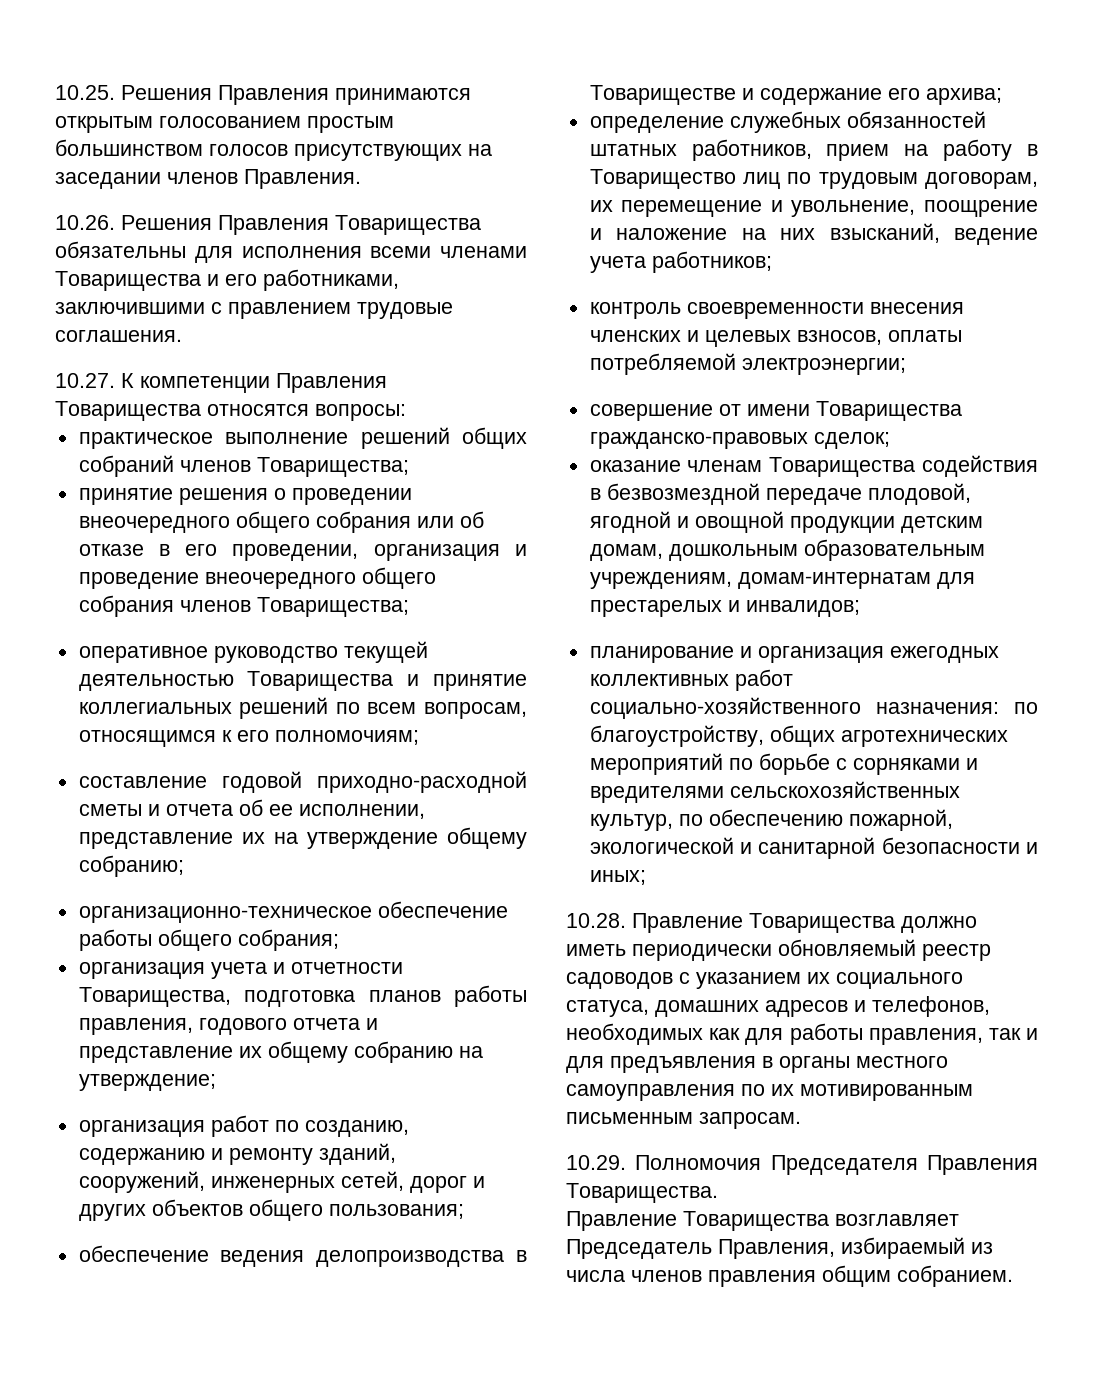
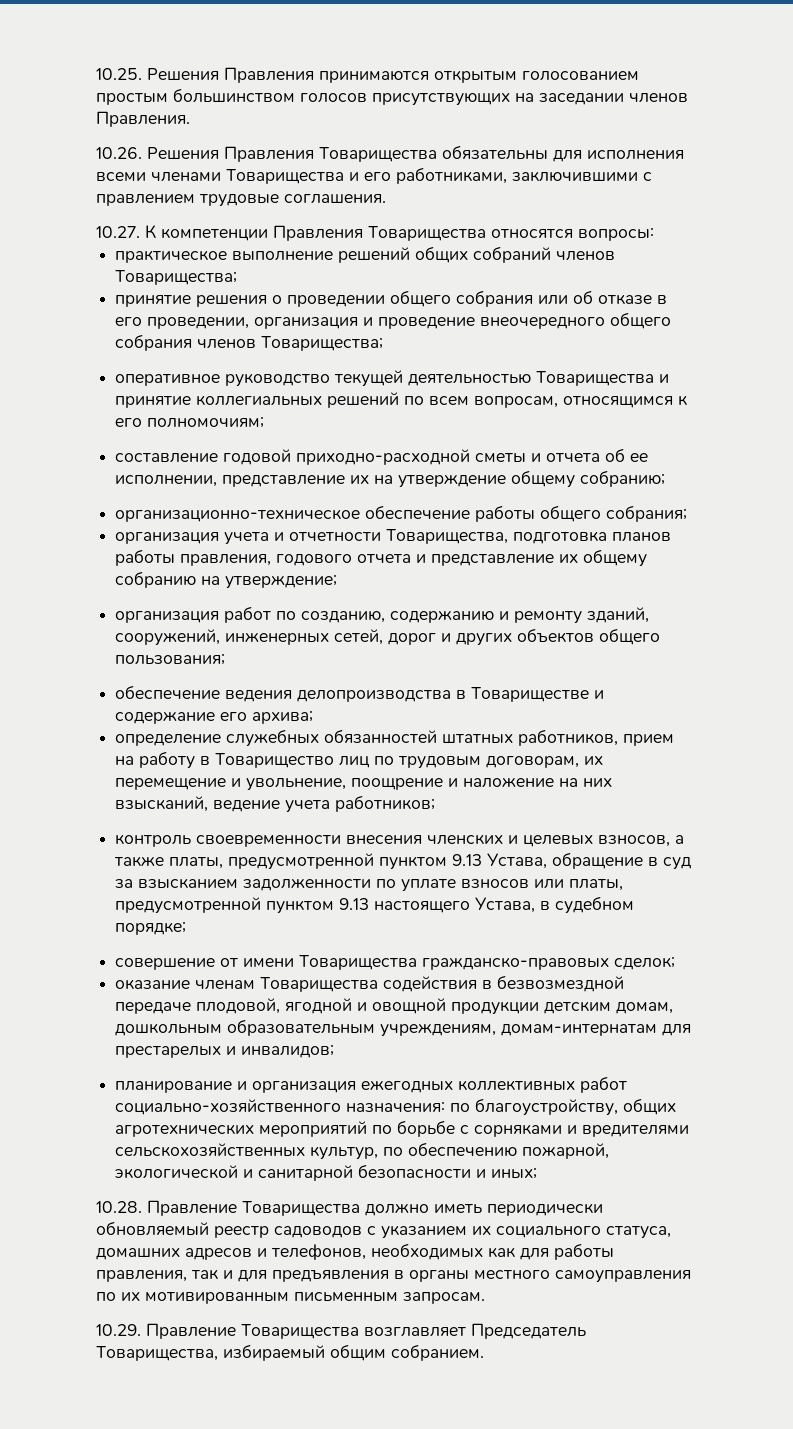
[78,516,230,533] внеочередного -> (386, 301) none
[887,330,962,342] [589,353,906,375] оплаты потребляемой электроэнергии; -> [675,835,685,844] [114,852,692,870] [115,878,624,892] [115,896,635,914] [115,922,187,935] а также платы, предусмотренной пунктом 9.13 Устава, обращение в суд за взысканием задолженности по уплате взносов или платы, предусмотренной пунктом 9.13 настоящего Устава, в судебном порядке;
[635,1155,1038,1175] [566,1183,718,1203] [566,1211,959,1231] [566,1237,993,1259] [566,1270,816,1287] Полномочия Председателя Правления Товарищества. // Правление Товарищества возглавляет Председатель Правления, избираемый из числа членов правления -> [146,1323,586,1339] [96,1344,325,1361] Правление Товарищества возглавляет Председатель Товарищества, избираемый

